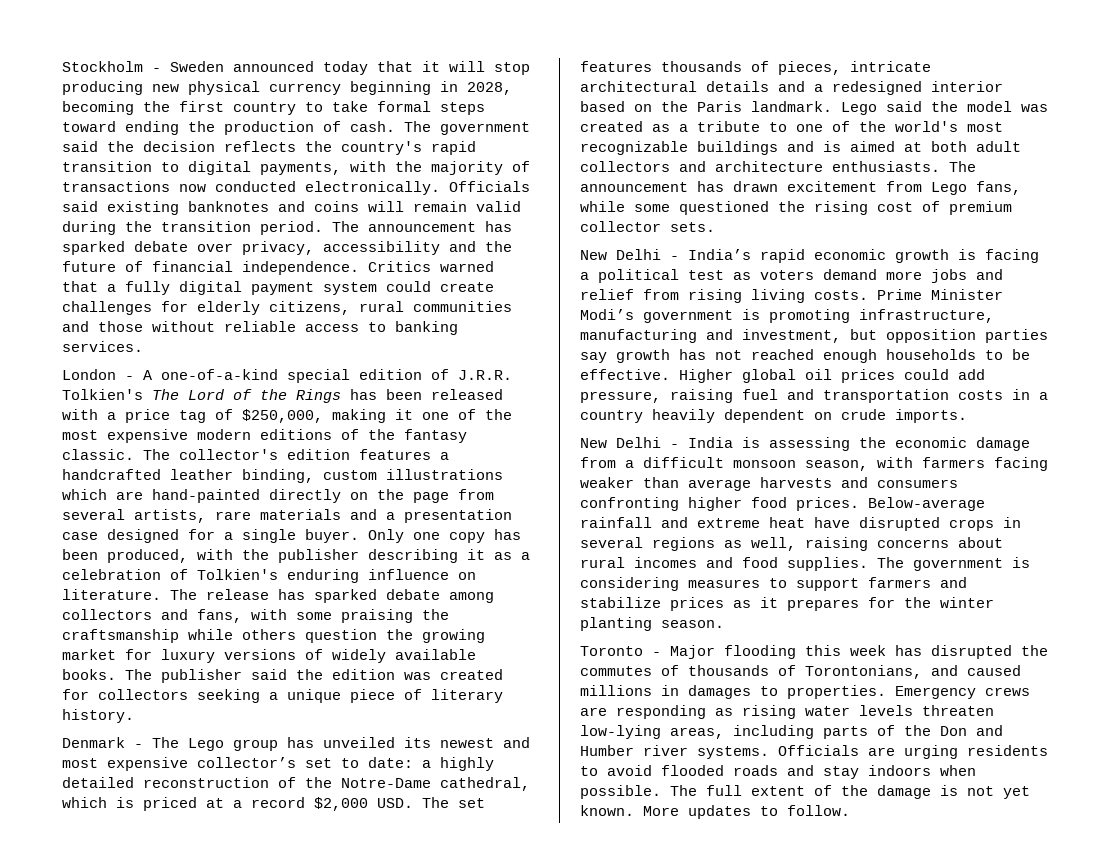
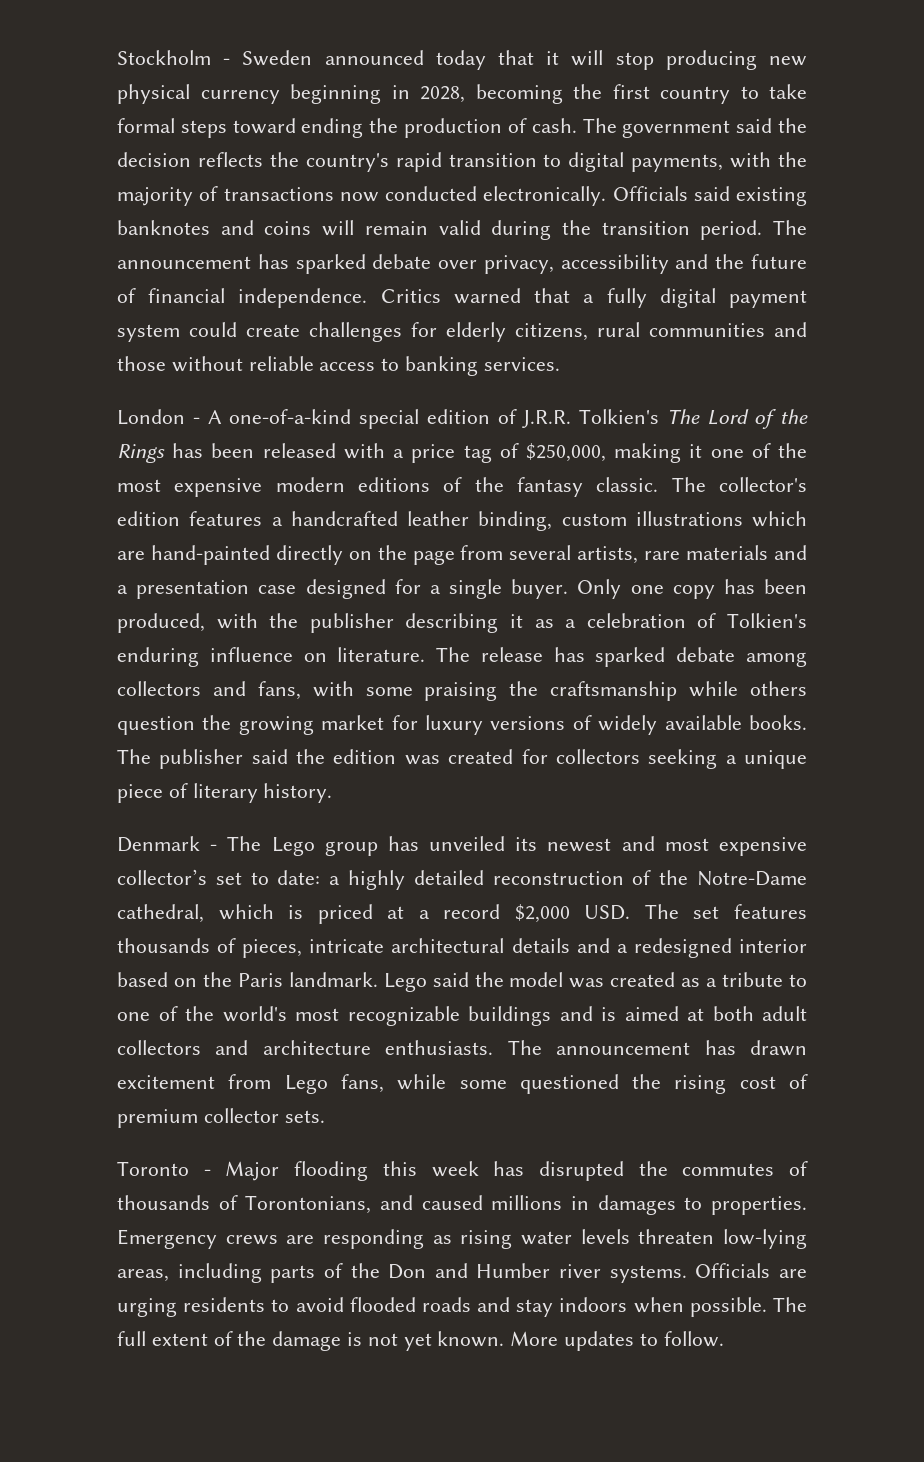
[580,249,1039,263] [580,269,1003,283] [580,289,1003,303] [580,309,994,323] [580,329,1048,343] [580,349,1030,363] [580,369,985,383] [580,389,1048,403] [580,409,967,423] [580,437,1030,451] [580,457,1048,471] [580,477,958,491] [580,497,985,511] [580,517,1021,531] [580,537,1003,551] [580,557,1030,571] [580,577,967,591] [580,597,994,611] [580,617,724,631] // New Delhi - India’s rapid economic growth is facing a political test as voters demand more jobs and relief from rising living costs. Prime Minister Modi’s government is promoting infrastructure, manufacturing and investment, but opposition parties say growth has not reached enough households to be effective. Higher global oil prices could add pressure, raising fuel and transportation costs in a country heavily dependent on crude imports. // New Delhi - India is assessing the economic damage from a difficult monsoon season, with farmers facing weaker than average harvests and consumers confronting higher food prices. Below-average rainfall and extreme heat have disrupted crops in several regions as well, raising concerns about rural incomes and food supplies. The government is considering measures to support farmers and stabilize prices as it prepares for the winter planting season. -> (325, 1116) none

